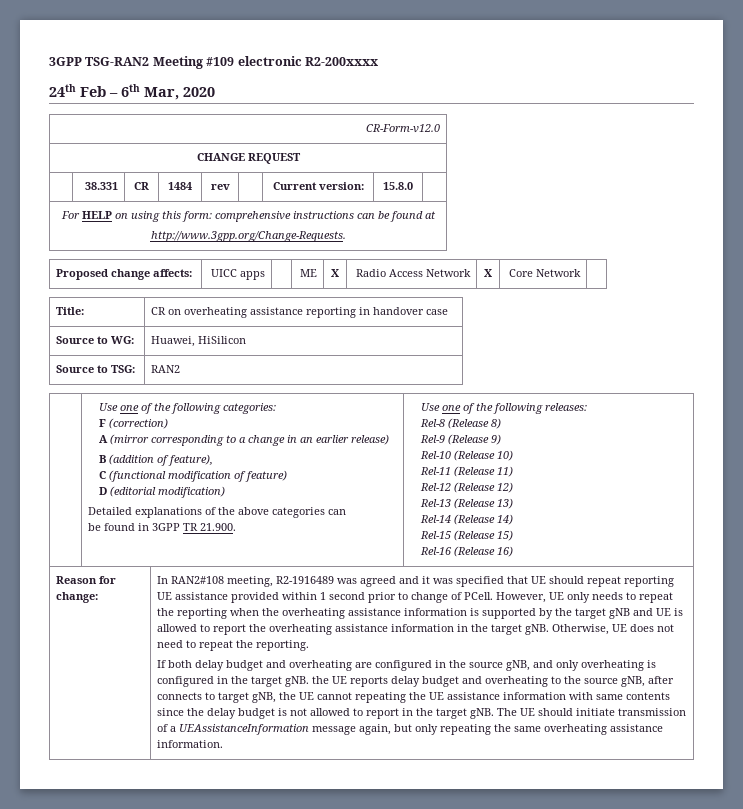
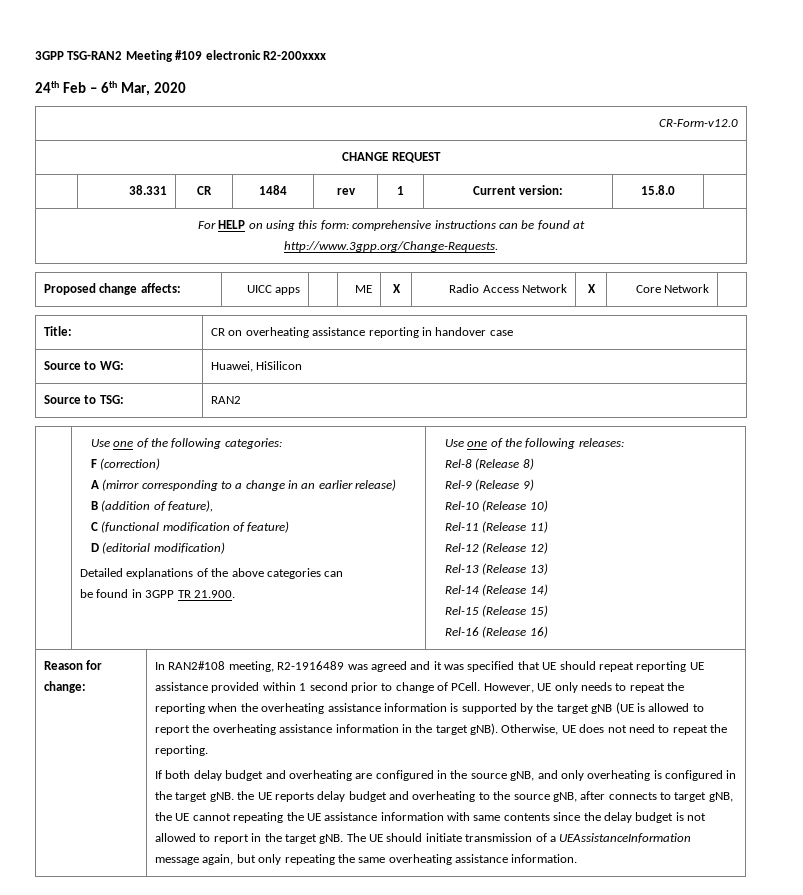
(230, 187) none -> [397,186,404,195] 1
[632,608,671,616] and UE -> [615,702,634,714] (UE
[524,624,549,635] gNB. -> [470,723,499,735] gNB).

